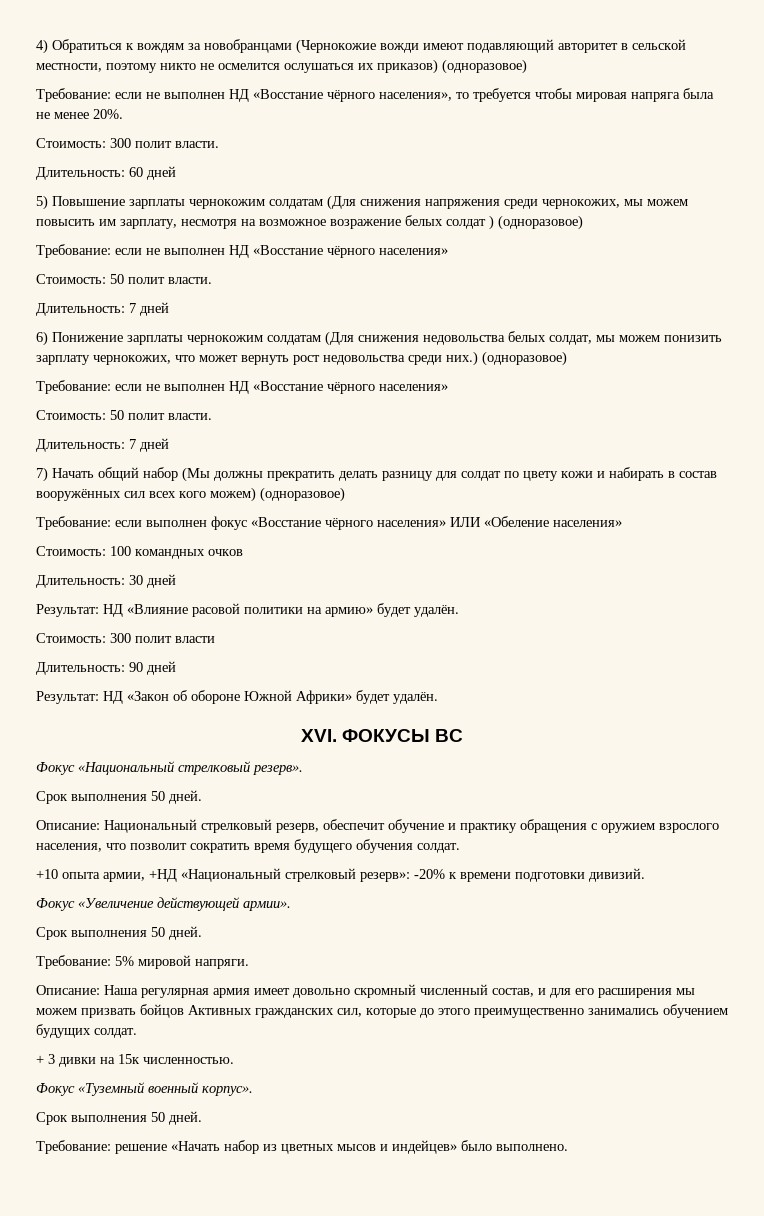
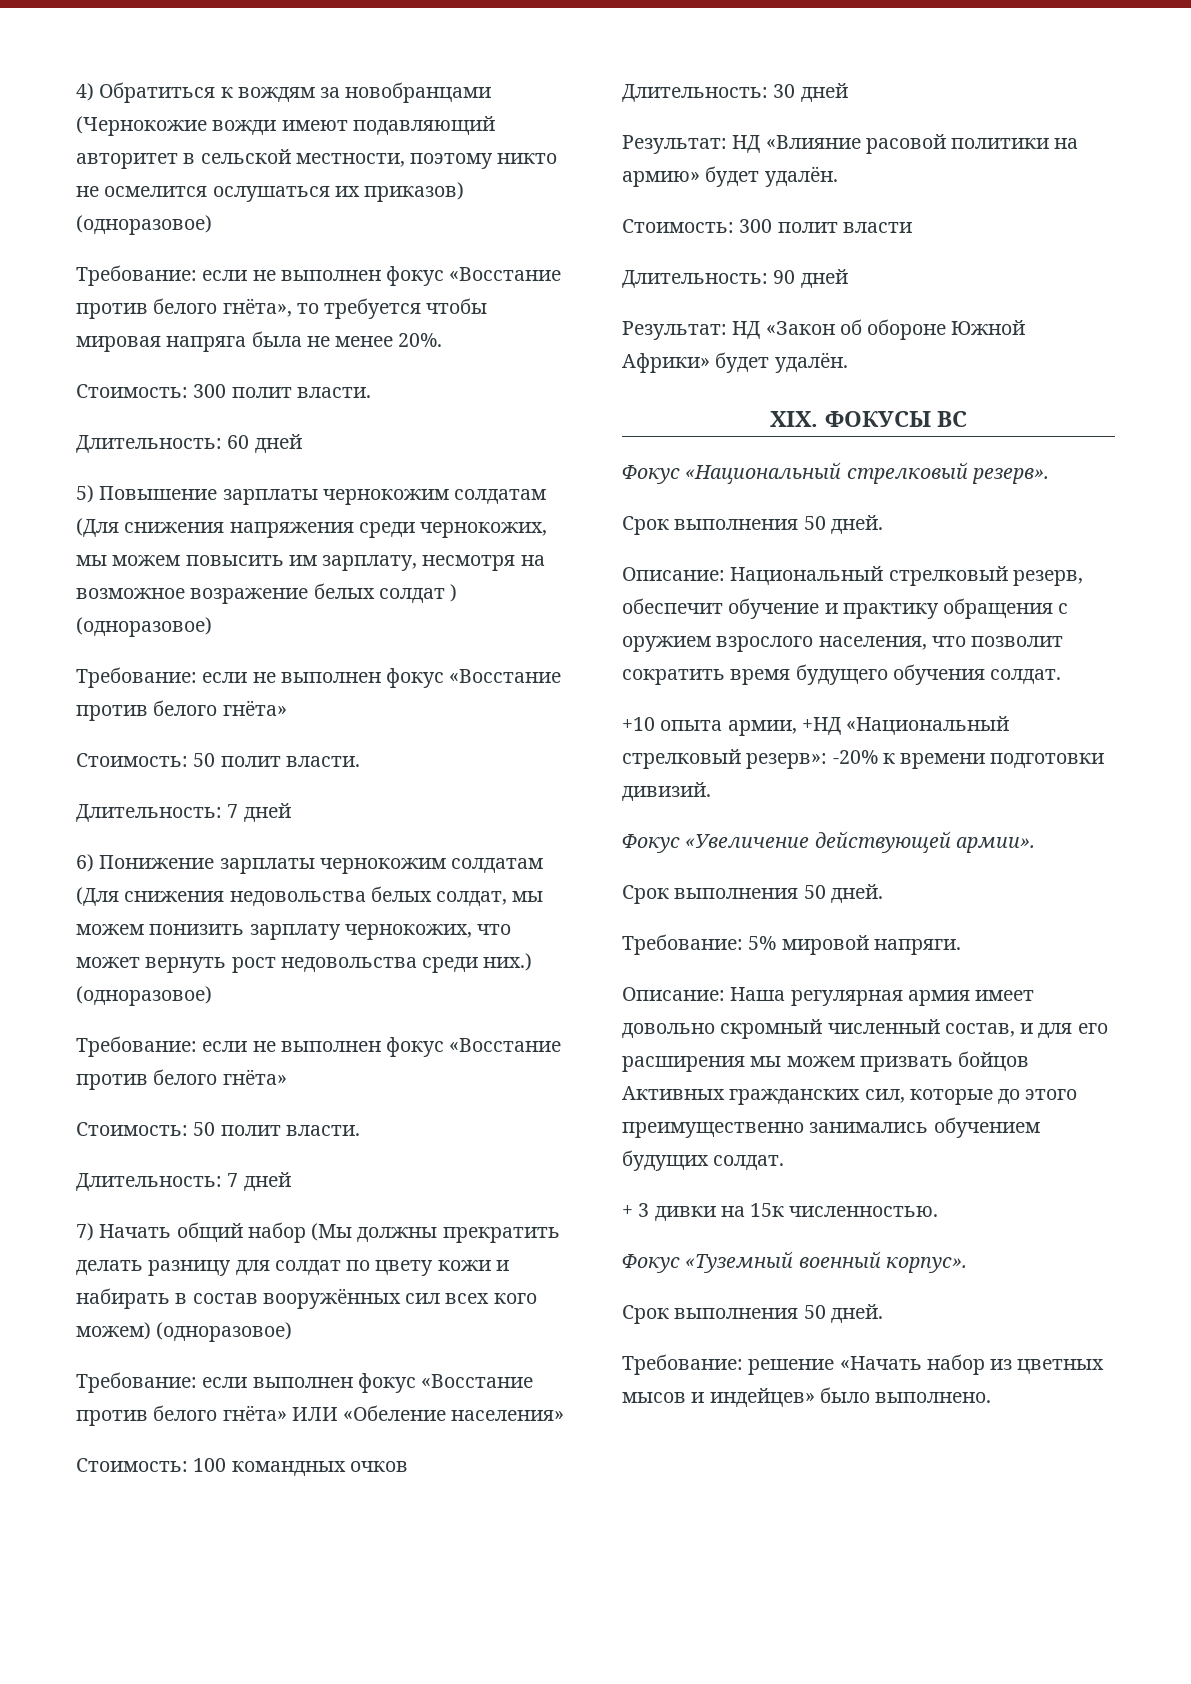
[229,89,452,102] НД «Восстание чёрного населения», -> [386,266,562,286] [76,298,292,319] фокус «Восстание против белого гнёта»,
[229,245,448,258] НД «Восстание чёрного населения» -> [386,668,562,688] [76,700,287,721] фокус «Восстание против белого гнёта»
[229,381,448,394] НД «Восстание чёрного населения» -> [386,1037,562,1057] [76,1069,287,1090] фокус «Восстание против белого гнёта»
[325,518,446,530] чёрного населения» -> [76,1405,287,1426] против белого гнёта»
[300,729,337,742] XVI. -> [770,411,819,427] XIX.

